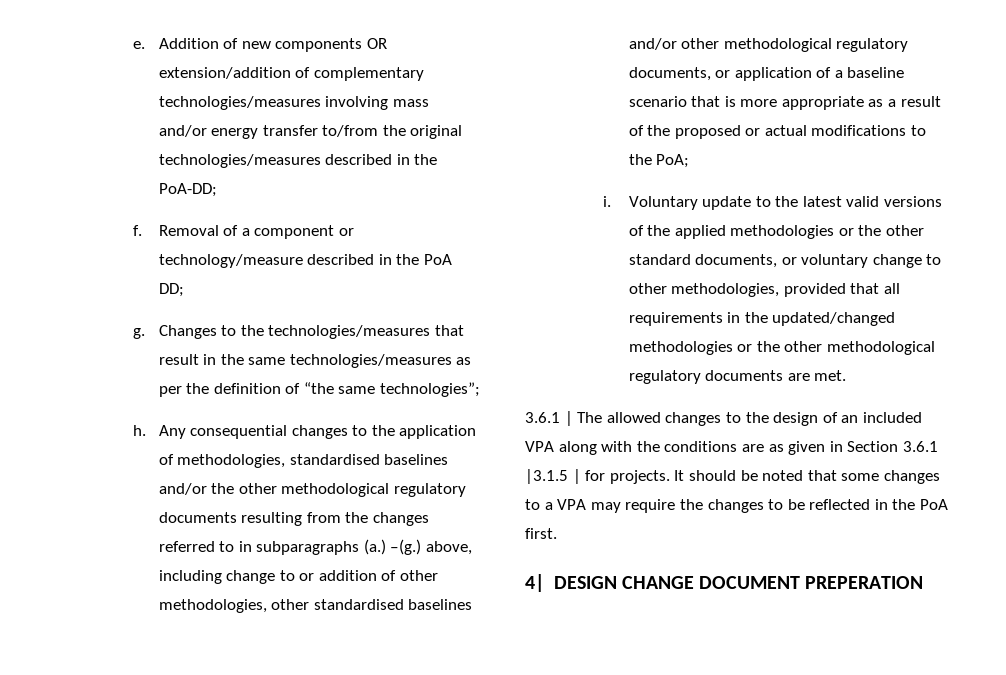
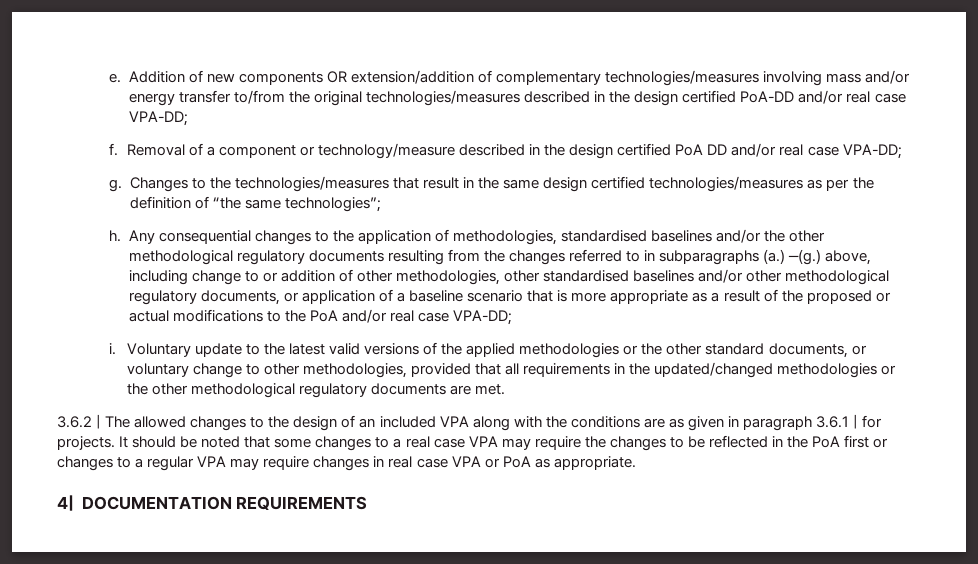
[158,183,217,197] PoA-DD; -> [634,90,906,106] [128,111,188,126] design certified PoA-DD and/or real case VPA-DD;
[423,254,452,265] [158,283,184,297] PoA DD; -> [569,143,902,159] design certified PoA DD and/or real case VPA-DD;
(286, 361) none -> [543,176,646,192] design certified
[656,154,690,168] PoA; -> [310,309,513,325] PoA and/or real case VPA-DD;
[525,412,560,423] 3.6.1 -> [57,416,92,428] 3.6.2
[847,441,938,452] [525,469,568,484] Section 3.6.1 |3.1.5 -> [742,416,850,431] paragraph 3.6.1
(553, 506) none -> [405,436,465,448] real case
[525,528,557,539] [525,574,924,592] first. // 4| DESIGN CHANGE DOCUMENT PREPERATION -> [844,435,889,448] [57,456,636,471] [57,495,368,511] first or changes to a regular VPA may require changes in real case VPA or PoA as appropriate. // 4| DOCUMENTATION REQUIREMENTS

